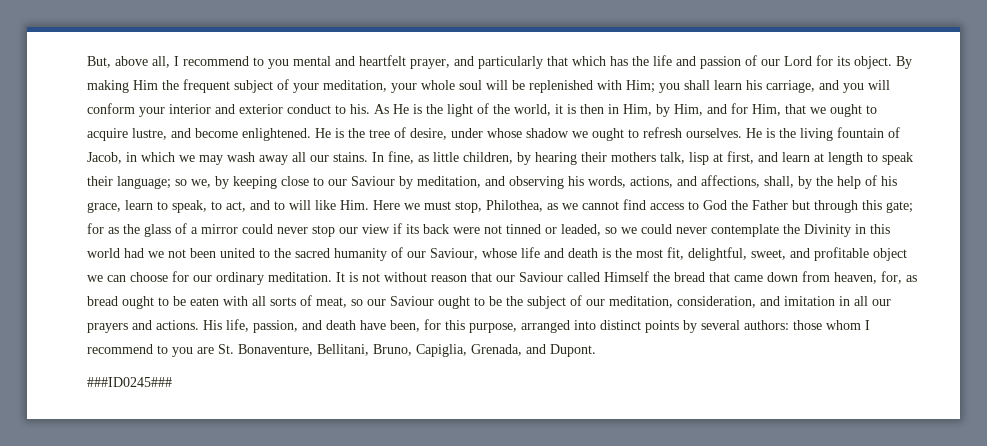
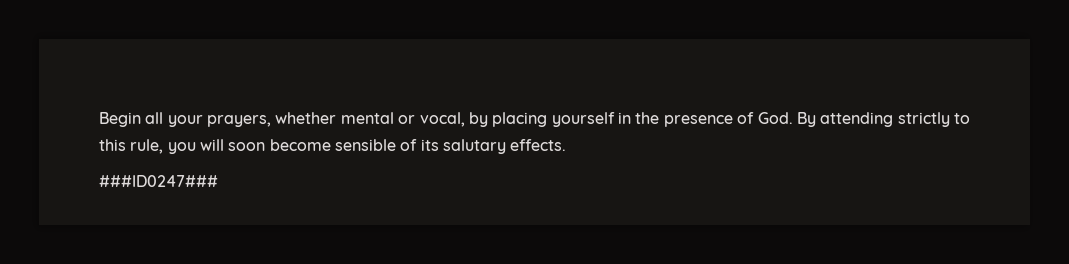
[87,55,912,69] [87,79,890,93] [87,103,877,117] [87,127,900,141] [87,151,913,165] [87,175,897,189] [87,199,913,213] [87,223,890,237] [87,247,907,261] [87,271,917,285] [87,295,891,309] [87,319,870,333] [87,344,596,357] [87,377,172,387] But, above all, I recommend to you mental and heartfelt prayer, and particularly that which has the life and passion of our Lord for its object. By making Him the frequent subject of your meditation, your whole soul will be replenished with Him; you shall learn his carriage, and you will conform your interior and exterior conduct to his. As He is the light of the world, it is then in Him, by Him, and for Him, that we ought to acquire lustre, and become enlightened. He is the tree of desire, under whose shadow we ought to refresh ourselves. He is the living fountain of Jacob, in which we may wash away all our stains. In fine, as little children, by hearing their mothers talk, lisp at first, and learn at length to speak their language; so we, by keeping close to our Saviour by meditation, and observing his words, actions, and affections, shall, by the help of his grace, learn to speak, to act, and to will like Him. Here we must stop, Philothea, as we cannot find access to God the Father but through this gate; for as the glass of a mirror could never stop our view if its back were not tinned or leaded, so we could never contemplate the Divinity in this world had we not been united to the sacred humanity of our Saviour, whose life and death is the most fit, delightful, sweet, and profitable object we can choose for our ordinary meditation. It is not without reason that our Saviour called Himself the bread that came down from heaven, for, as bread ought to be eaten with all sorts of meat, so our Saviour ought to be the subject of our meditation, consideration, and imitation in all our prayers and actions. His life, passion, and death have been, for this purpose, arranged into distinct points by several authors: those whom I recommend to you are St. Bonaventure, Bellitani, Bruno, Capiglia, Grenada, and Dupont. // ###ID0245### -> [99,112,970,127] [99,139,567,154] [99,175,218,187] Begin all your prayers, whether mental or vocal, by placing yourself in the presence of God. By attending strictly to this rule, you will soon become sensible of its salutary effects. // ###ID0247###

